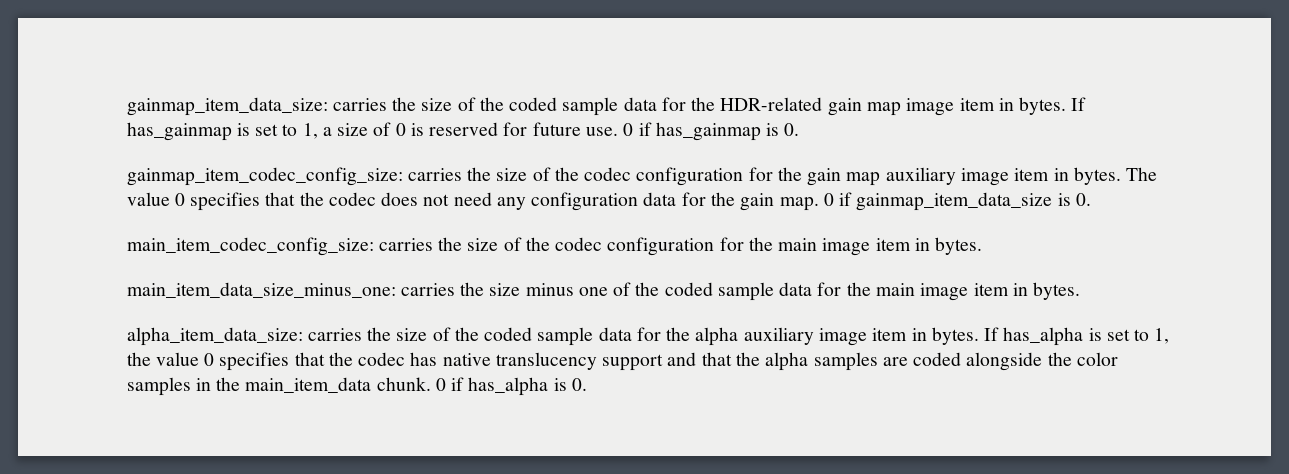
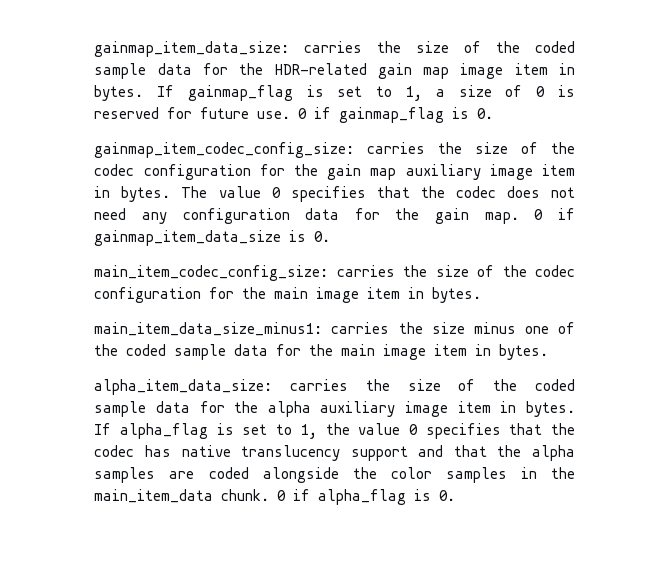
[126,122,232,141] has_gainmap -> [187,85,293,101] gainmap_flag
[655,122,761,141] has_gainmap -> [339,107,445,123] gainmap_flag
[126,282,396,298] main_item_data_size_minus_one: -> [94,322,323,336] main_item_data_size_minus1:
[1003,327,1084,346] has_alpha -> [120,423,209,439] alpha_flag
[468,377,549,396] has_alpha -> [318,489,407,505] alpha_flag

